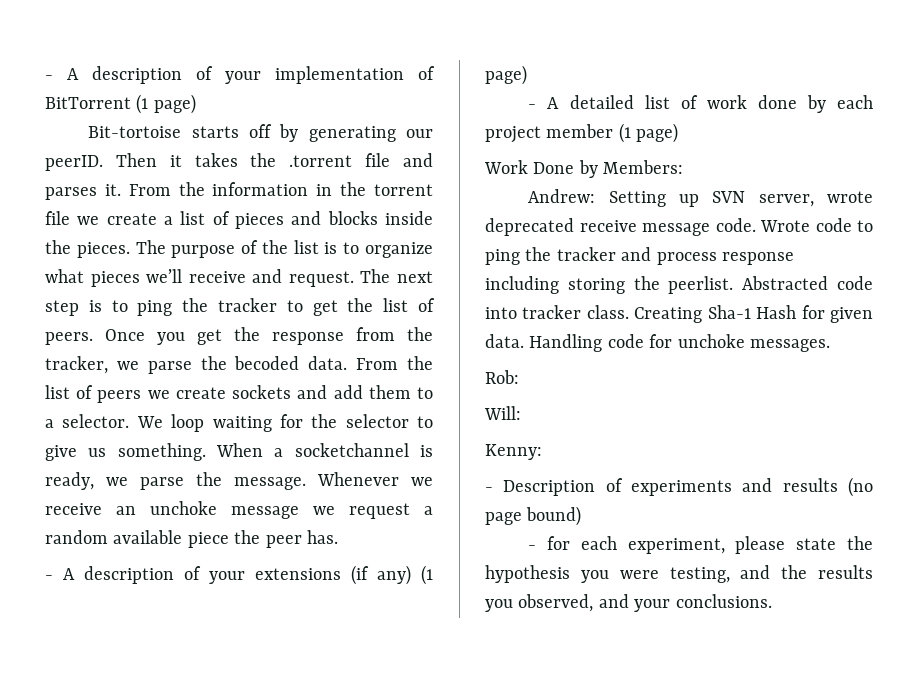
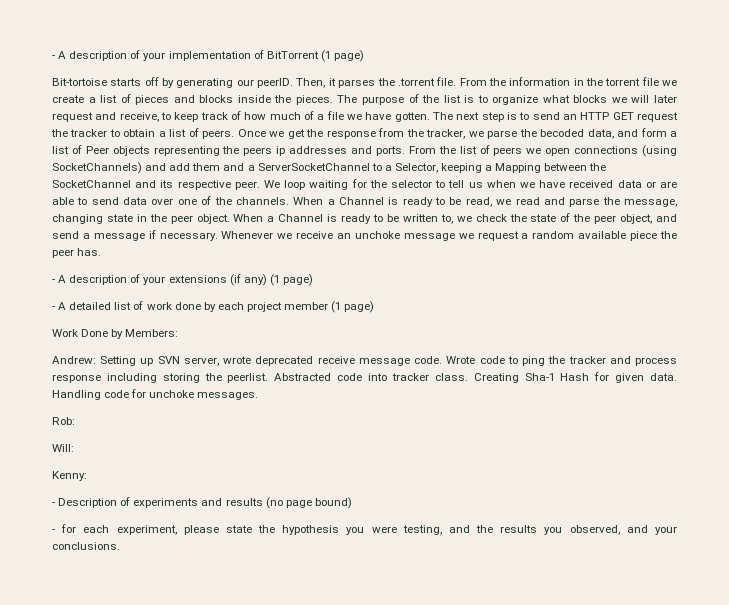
[115,153,433,167] [45,184,121,200] Then it takes the .torrent file and parses it. -> [296,77,457,88] Then, it parses the .torrent file.
[90,269,354,287] pieces we’ll receive and request. -> [573,95,677,103] [52,111,430,122] blocks we will later request and receive, to keep track of how much of a file we have gotten.
[137,300,173,316] ping -> [532,112,678,122] send an HTTP GET request
[312,298,374,316] get the -> [123,129,166,137] obtain a
[157,332,185,345] you -> [269,131,285,137] we
[308,356,348,370] data. -> [587,128,677,139] [52,145,405,156] data, and form a list of Peer objects representing the peers ip addresses and ports.
[175,385,434,399] [45,414,130,428] create sockets and add them to a selector. -> [545,145,677,157] [52,162,607,174] [52,180,260,190] open connections (using SocketChannels) and add them and a ServerSocketChannel to a Selector, keeping a Mapping between the SocketChannel and its respective peer.
[45,443,433,461] [45,472,306,490] give us something. When a socketchannel is ready, we parse the message. -> [448,180,677,188] [52,196,678,207] [52,213,677,224] [52,230,218,241] tell us when we have received data or are able to send data over one of the channels. When a Channel is ready to be read, we read and parse the message, changing state in the peer object. When a Channel is ready to be written to, we check the state of the peer object, and send a message if necessary.

